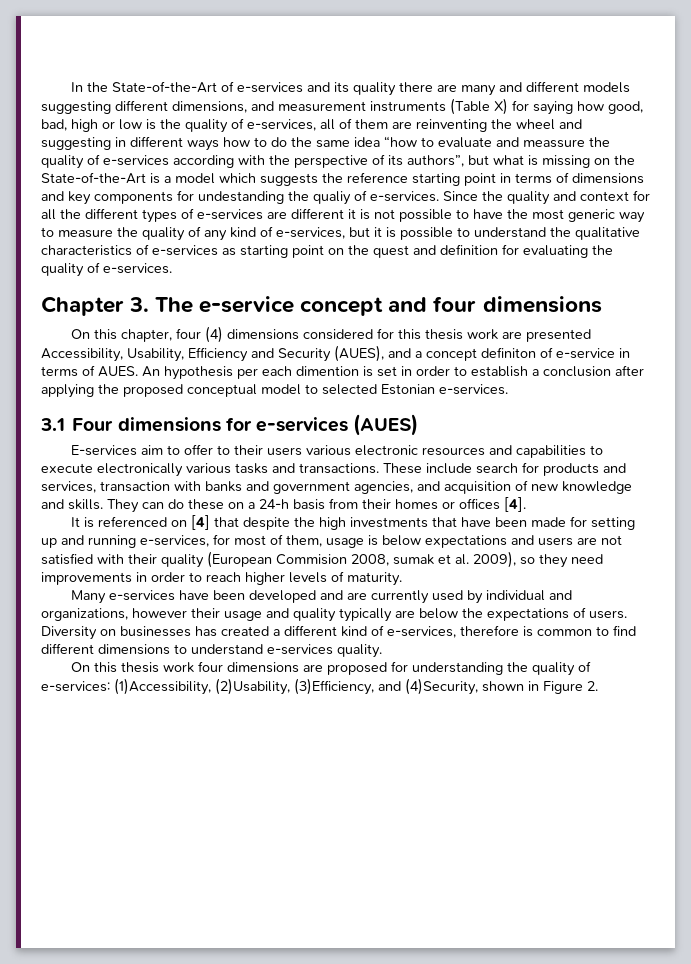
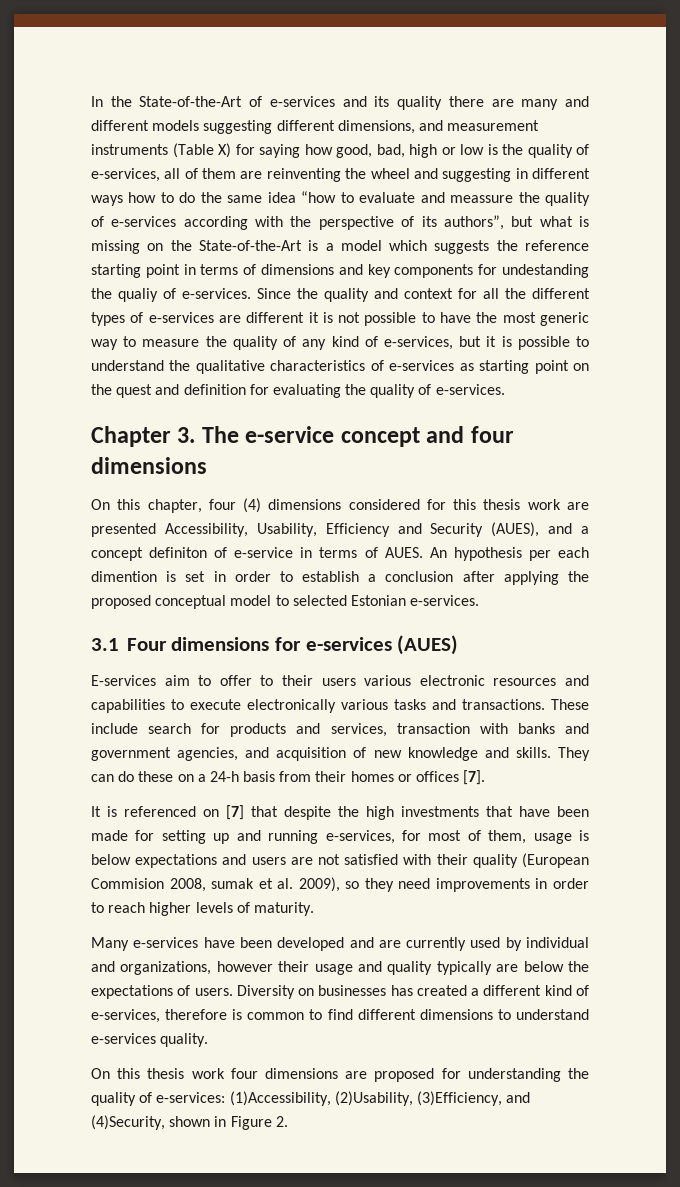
[504,497,526,512] [4]. -> [463,770,486,785] [7].
[190,515,210,530] [4] -> [226,805,244,820] [7]

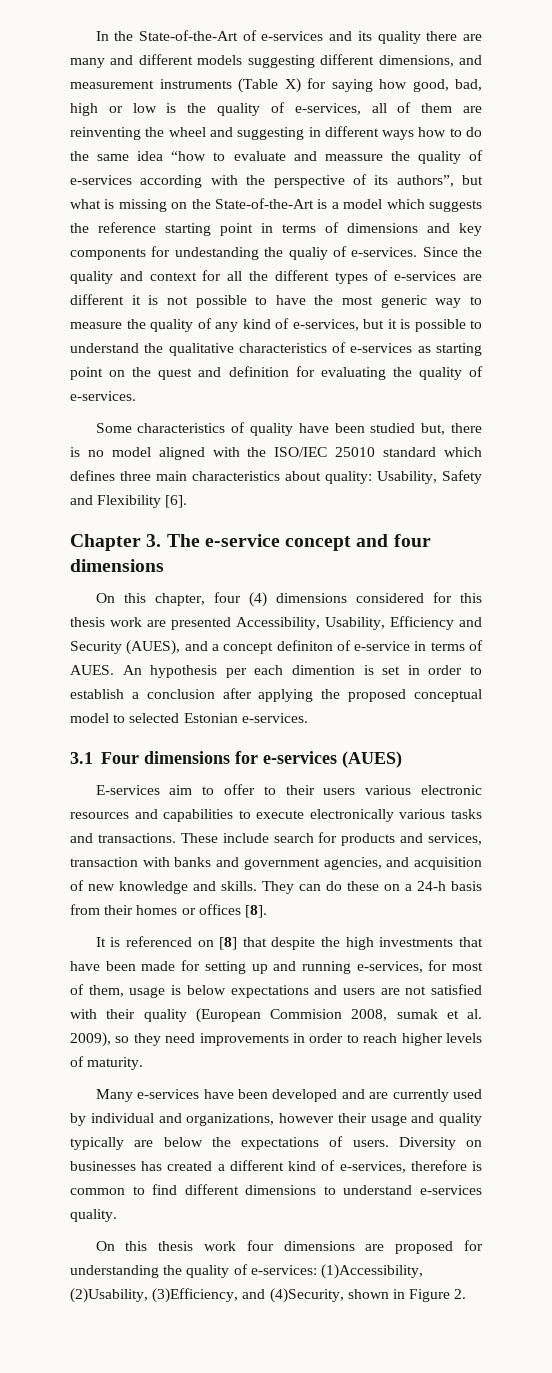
(505, 389) none -> [95,422,482,436] [70,447,483,460] [70,470,482,484] [70,495,188,508] // Some characteristics of quality have been studied but, there is no model aligned with the ISO/IEC 25010 standard which defines three main characteristics about quality: Usability, Safety and Flexibility [6].
[463,770,486,785] [7]. -> [244,905,267,918] [8].
[226,805,244,820] [7] -> [219,937,238,950] [8]

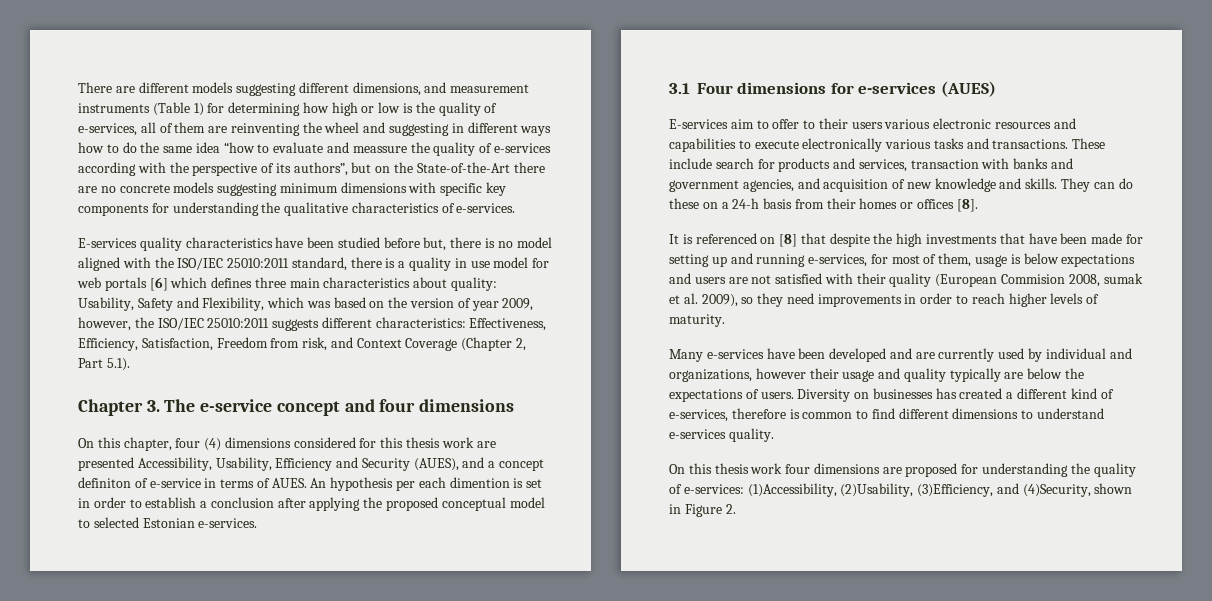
[95,30,483,44] [70,55,134,68] In the State-of-the-Art of e-services and its quality there are many and -> [78,82,135,93] There are
[284,78,482,93] X) for saying how good, bad, -> [193,102,329,116] 1) for determining how
[70,198,482,212] [70,222,482,236] [70,246,482,260] [70,270,483,284] [70,294,482,308] [70,318,482,332] [70,342,482,356] [70,366,483,380] [70,391,136,401] [95,422,294,436] what is missing on the State-of-the-Art is a model which suggests the reference starting point in terms of dimensions and key components for undestanding the qualiy of e-services. Since the quality and context for all the different types of e-services are different it is not possible to have the most generic way to measure the quality of any kind of e-services, but it is possible to understand the qualitative characteristics of e-services as starting point on the quest and definition for evaluating the quality of e-services. // Some characteristics of quality -> [375,162,545,173] [78,182,507,196] [78,202,516,216] [78,237,273,251] on the State-of-the-Art there are no concrete models suggesting minimum dimensions with specific key components for understanding the qualitative characteristics of e-services. // E-services quality characteristics
(416, 428) none -> [383,237,420,248] before
[335,447,437,457] 25010 standard -> [227,257,550,271] [77,277,168,291] 25010:2011 standard, there is a quality in use model for web portals [6]
[97,495,188,508] Flexibility [6]. -> [202,297,534,311] [78,317,547,331] [78,337,527,351] [78,358,130,371] Flexibility, which was based on the version of year 2009, however, the ISO/IEC 25010:2011 suggests different characteristics: Effectiveness, Efficiency, Satisfaction, Freedom from risk, and Context Coverage (Chapter 2, Part 5.1).

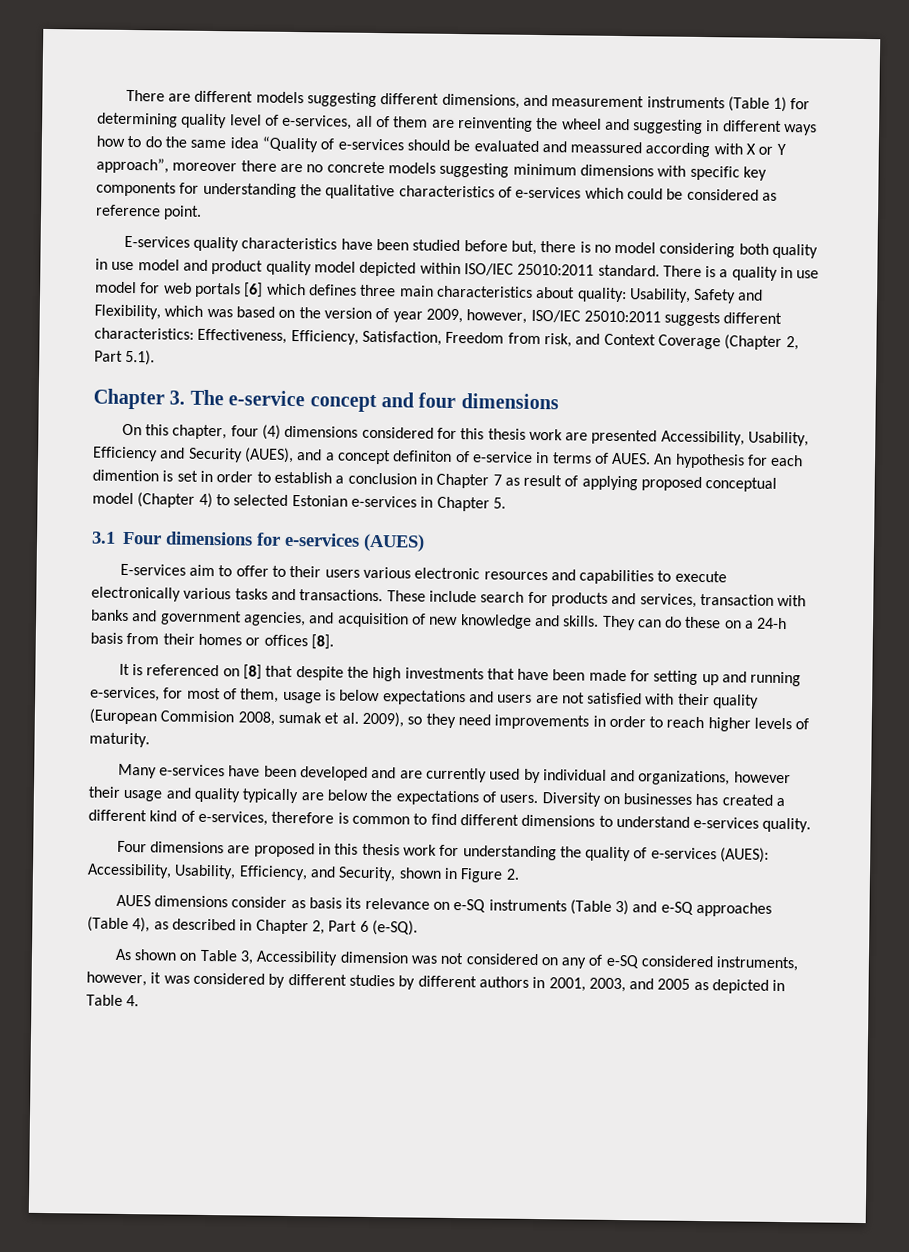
[302,102,481,116] how high or low is the quality -> [181,113,262,129] quality level
[223,142,551,156] [78,162,510,176] “how to evaluate and meassure the quality of e-services according with the perspective of its authors”, but on the State-of-the-Art -> [261,136,786,158] [96,157,238,174] “Quality of e-services should be evaluated and meassured according with X or Y approach”, moreover
[456,203,516,213] e-services. -> [515,186,777,201] [95,204,203,220] e-services which could be considered as reference point.
[78,257,382,271] aligned with the ISO/IEC 25010:2011 standard, there -> [659,242,819,259] [95,258,702,277] considering both quality in use model and product quality model depicted within ISO/IEC 25010:2011 standard. There
[134,317,154,328] the -> (528, 316) none
[396,480,416,491] per -> [747,454,769,466] for
[277,497,383,511] after applying the -> [419,473,638,491] in Chapter 7 as result of applying
(545, 502) none -> [137,492,213,509] (Chapter 4)
[198,518,258,528] e-services. -> [350,495,506,512] e-services in Chapter 5.
[669,463,958,477] On this thesis work four dimensions are proposed -> [116,840,437,858] Four dimensions are proposed in this thesis work
[683,483,1133,497] [669,504,736,517] e-services: (1)Accessibility, (2)Usability, (3)Efficiency, and (4)Security, shown in Figure 2. -> [650,847,770,863] [87,863,520,883] [115,894,773,917] [87,916,418,936] [114,948,799,972] [86,971,786,994] [86,994,140,1007] e-services (AUES): Accessibility, Usability, Efficiency, and Security, shown in Figure 2. // AUES dimensions consider as basis its relevance on e-SQ instruments (Table 3) and e-SQ approaches (Table 4), as described in Chapter 2, Part 6 (e-SQ). // As shown on Table 3, Accessibility dimension was not considered on any of e-SQ considered instruments, however, it was considered by different studies by different authors in 2001, 2003, and 2005 as depicted in Table 4.

